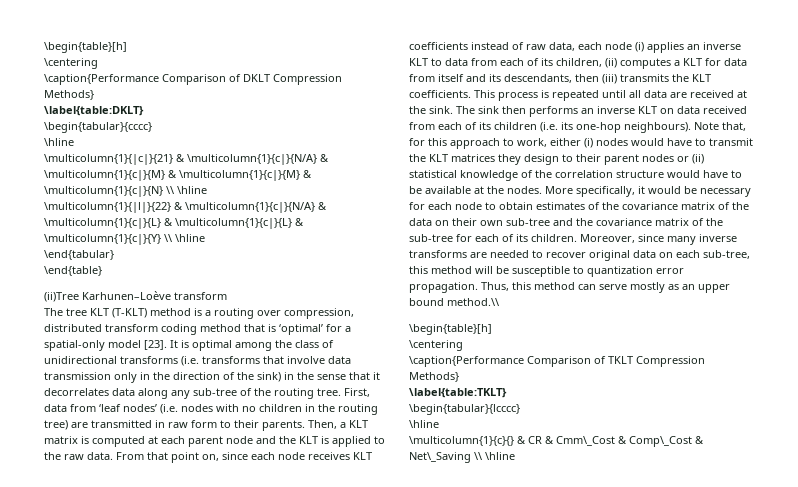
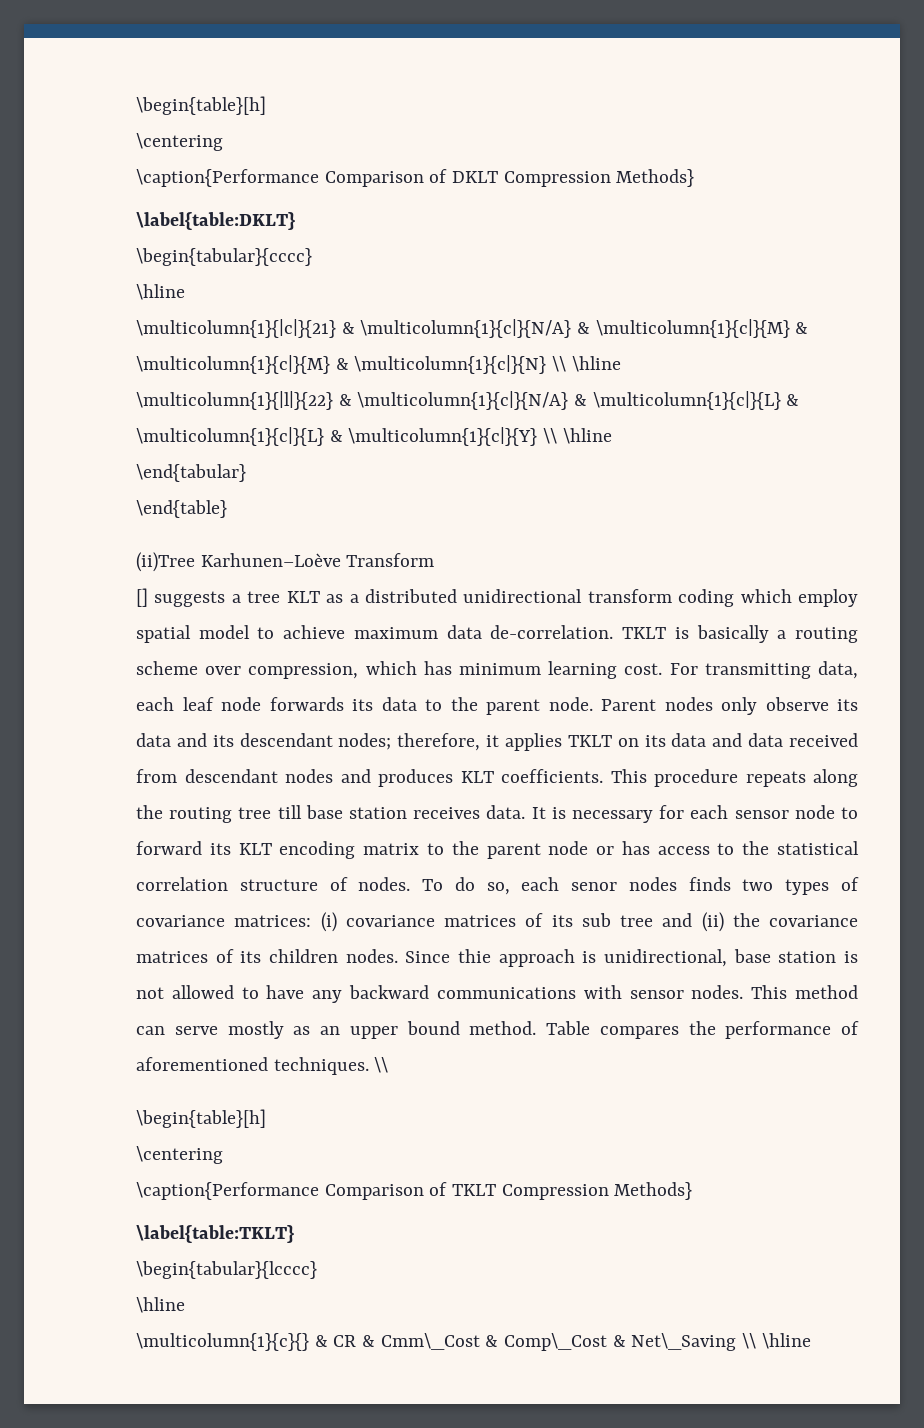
[174,292,227,300] [44,308,202,318] transform // The tree KLT (T-KLT) method is -> [346,553,435,567] [136,588,858,607] [136,625,769,643] Transform // [] suggests a tree KLT as a distributed unidirectional transform coding which employ spatial model to achieve maximum data de-correlation. TKLT is basically
(254, 313) none -> [136,661,198,675] scheme
[44,324,351,335] [44,340,334,351] [44,356,351,366] [44,372,380,383] [44,388,370,399] [44,404,378,415] [44,420,368,431] [44,436,385,447] [44,452,372,463] [409,42,741,53] [409,58,747,69] [409,74,711,84] [409,90,747,101] [409,106,747,117] [409,122,746,133] [409,138,753,149] [409,154,704,165] [409,170,742,181] [409,186,751,197] [409,202,749,210] [409,218,723,226] [409,234,737,245] [409,250,750,261] [409,266,684,277] [409,282,531,293] distributed transform coding method that is ‘optimal’ for a spatial-only model [23]. It is optimal among the class of unidirectional transforms (i.e. transforms that involve data transmission only in the direction of the sink) in the sense that it decorrelates data along any sub-tree of the routing tree. First, data from ‘leaf nodes’ (i.e. nodes with no children in the routing tree) are transmitted in raw form to their parents. Then, a KLT matrix is computed at each parent node and the KLT is applied to the raw data. From that point on, since each node receives KLT coefficients instead of raw data, each node (i) applies an inverse KLT to data from each of its children, (ii) computes a KLT for data from itself and its descendants, then (iii) transmits the KLT coefficients. This process is repeated until all data are received at the sink. The sink then performs an inverse KLT on data received from each of its children (i.e. its one-hop neighbours). Note that, for this approach to work, either (i) nodes would have to transmit the KLT matrices they design to their parent nodes or (ii) statistical knowledge of the correlation structure would have to be available at the nodes. More specifically, it would be necessary for each node to obtain estimates of the covariance matrix of the data on their own sub-tree and the covariance matrix of the sub-tree for each of its children. Moreover, since many inverse transforms are needed to recover original data on each sub-tree, this method will be susceptible to quantization error propagation. Thus, this -> [365,661,858,679] [136,697,858,715] [136,733,858,751] [136,769,858,787] [136,805,859,823] [136,841,860,859] [136,877,859,895] [136,912,858,932] [136,949,858,967] [136,985,788,1003] which has minimum learning cost. For transmitting data, each leaf node forwards its data to the parent node. Parent nodes only observe its data and its descendant nodes; therefore, it applies TKLT on its data and data received from descendant nodes and produces KLT coefficients. This procedure repeats along the routing tree till base station receives data. It is necessary for each sensor node to forward its KLT encoding matrix to the parent node or has access to the statistical correlation structure of nodes. To do so, each senor nodes finds two types of covariance matrices: (i) covariance matrices of its sub tree and (ii) the covariance matrices of its children nodes. Since thie approach is unidirectional, base station is not allowed to have any backward communications with sensor nodes. This
[447,298,499,306] method.\\ -> [469,1021,859,1039] [136,1057,389,1075] method. Table compares the performance of aforementioned techniques. \\

